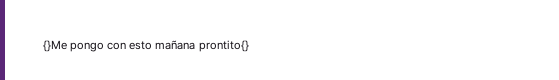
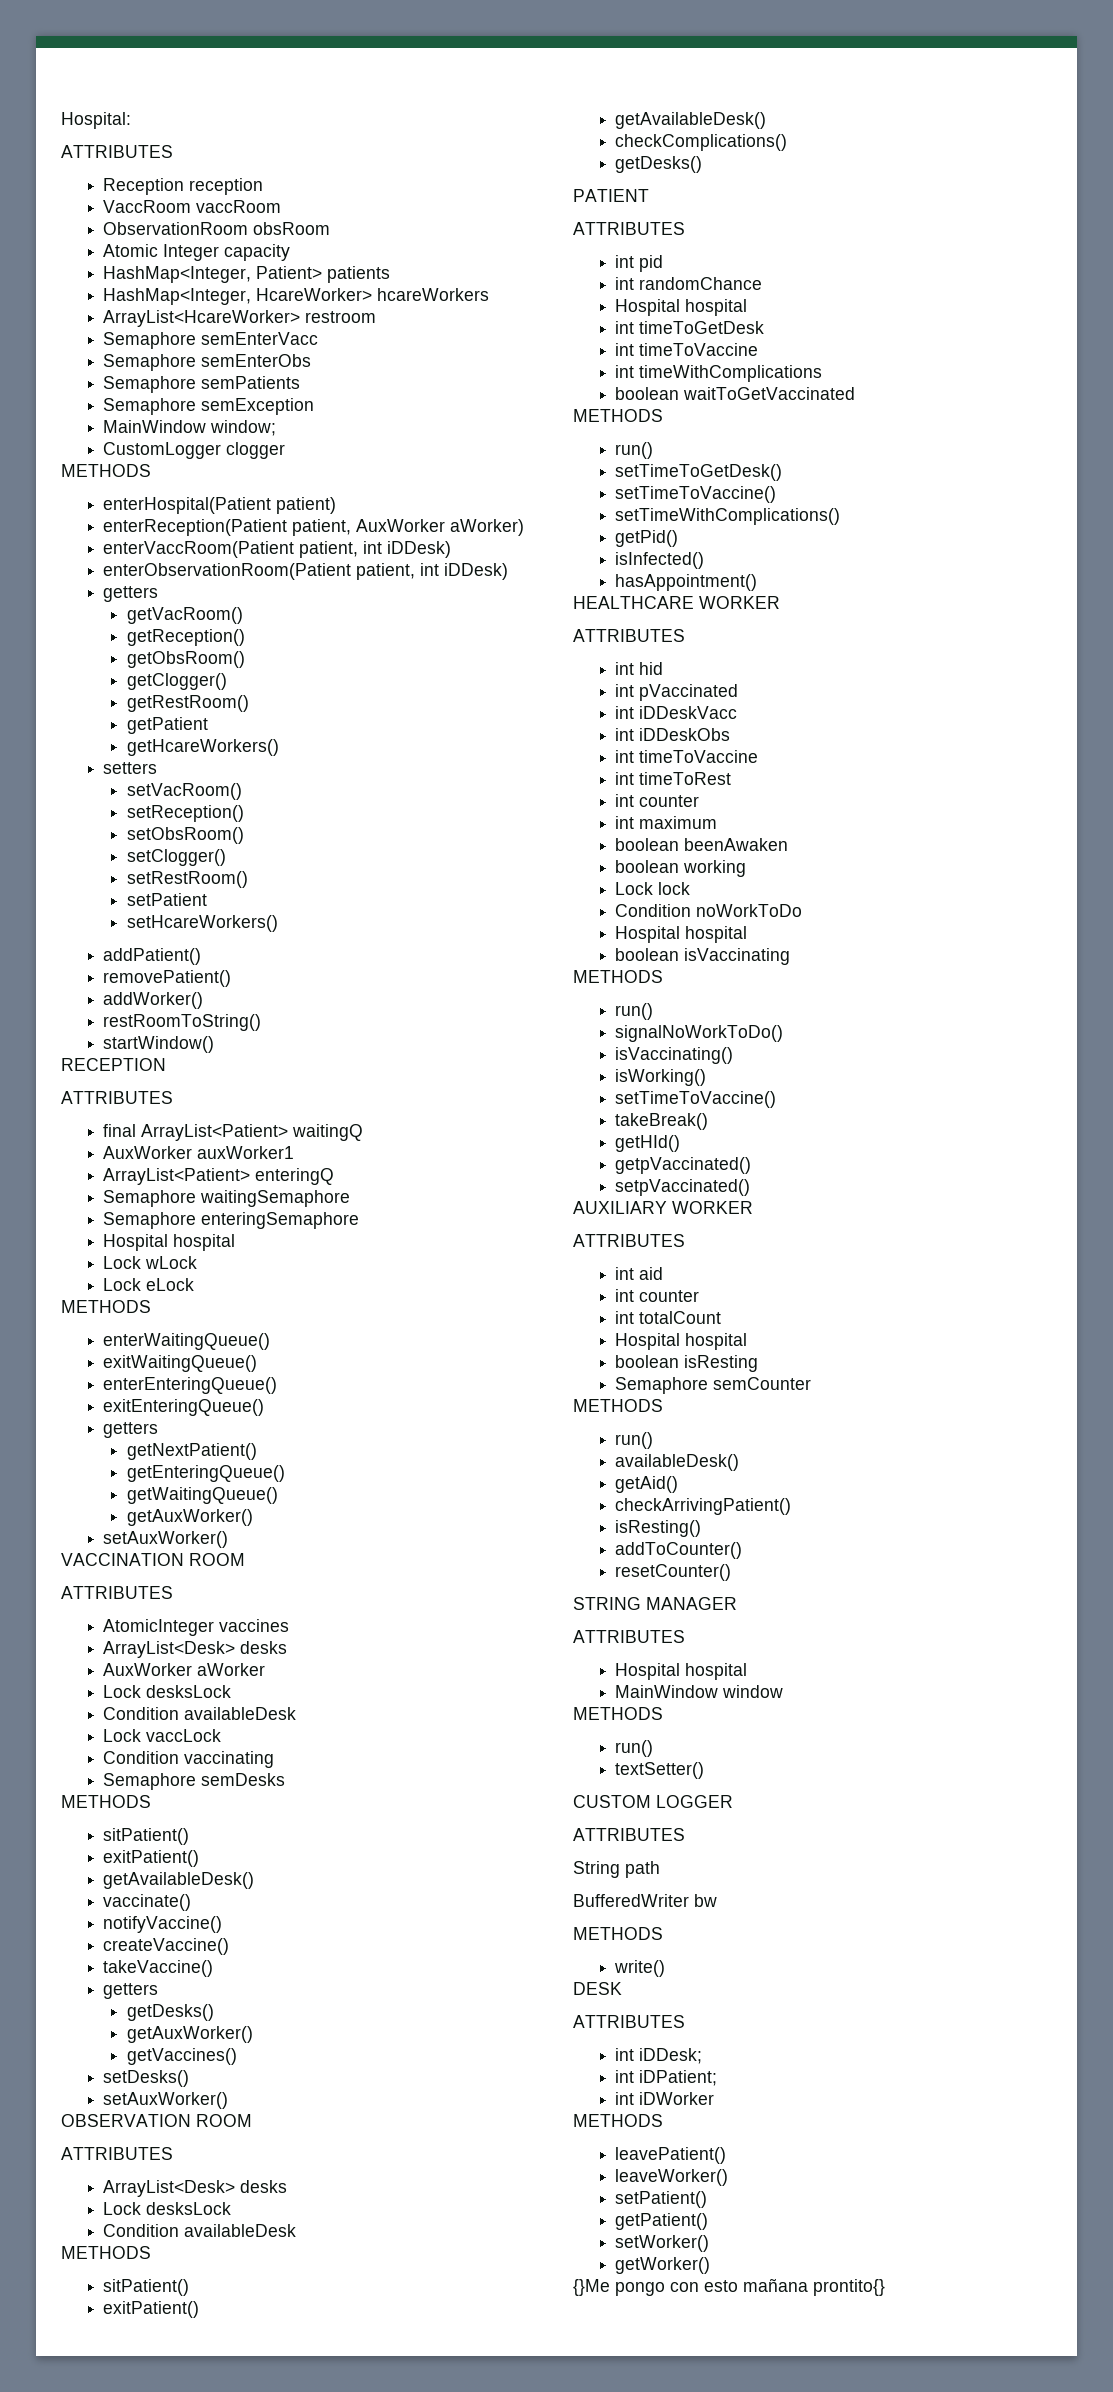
(43, 46) none -> [61,112,131,129] [61,145,173,158] [103,178,264,195] [103,200,282,213] [103,222,331,235] [103,244,291,261] [103,266,391,283] [103,288,490,305] [103,310,377,327] [103,332,319,349] [103,354,312,371] [103,376,301,393] [103,398,315,415] [103,420,277,436] [103,442,286,459] [61,464,151,477] [103,497,337,514] [103,519,525,536] [103,541,452,558] [103,563,509,580] [103,586,159,602] [126,607,243,624] [126,629,245,646] [126,651,245,668] [126,673,227,690] [126,695,249,712] [126,717,208,734] [126,739,279,756] [103,762,158,774] [126,783,242,800] [126,805,244,822] [126,827,244,844] [126,849,226,866] [126,871,248,888] [126,893,207,906] [126,915,278,932] [103,948,202,965] [103,970,232,987] [103,992,204,1009] [103,1014,262,1031] [103,1036,215,1053] [61,1058,166,1071] [61,1091,173,1104] [103,1124,364,1141] [103,1146,295,1159] [103,1168,335,1185] [103,1190,351,1207] [103,1212,360,1229] [103,1234,236,1251] [103,1256,198,1269] [103,1278,195,1291] [61,1300,151,1313] [103,1333,271,1350] [103,1355,258,1372] [103,1377,278,1394] [103,1399,265,1416] [103,1422,159,1438] [126,1443,257,1460] [126,1465,285,1482] [126,1487,278,1504] [126,1509,253,1526] [103,1531,229,1548] [61,1553,245,1566] [61,1586,173,1599] [103,1619,290,1636] [103,1641,288,1658] [103,1663,266,1676] [103,1685,232,1698] [103,1707,297,1720] [103,1729,222,1742] [103,1751,275,1768] [103,1773,286,1790] [61,1795,151,1808] [103,1828,190,1845] [103,1850,200,1867] [103,1872,255,1889] [103,1894,192,1911] [103,1916,223,1933] [103,1938,230,1955] [103,1960,214,1977] [103,1983,159,1999] [126,2004,214,2021] [126,2026,253,2043] [126,2048,237,2065] [103,2070,190,2087] [103,2092,229,2109] [61,2114,252,2127] [61,2147,173,2160] [103,2180,288,2197] [103,2202,232,2215] [103,2224,297,2237] [61,2246,151,2259] [103,2279,190,2296] [103,2301,200,2318] [615,112,767,129] [615,134,788,151] [615,156,703,173] [573,189,649,202] [573,222,685,235] [615,255,664,272] [615,277,763,290] [615,299,748,316] [615,321,765,334] [615,343,759,356] [615,365,823,382] [615,387,856,400] [573,409,663,422] [615,442,654,459] [615,464,783,481] [615,486,777,503] [615,508,841,525] [615,530,679,547] [615,552,705,569] [615,574,758,591] [573,596,780,609] [573,629,685,642] [615,662,664,675] [615,684,739,701] [615,706,738,719] [615,728,731,741] [615,750,759,763] [615,772,732,785] [615,794,700,807] [615,816,718,829] [615,838,789,851] [615,860,747,877] [615,882,691,895] [615,904,803,917] [615,926,748,943] [615,948,791,965] [573,970,663,983] [615,1003,654,1020] [615,1025,784,1042] [615,1047,734,1064] [615,1069,707,1086] [615,1091,777,1108] [615,1113,709,1130] [615,1135,681,1152] [615,1157,752,1174] [615,1179,751,1196] [573,1201,753,1214] [573,1234,685,1247] [615,1267,664,1280] [615,1289,700,1302] [615,1311,722,1324] [615,1333,748,1350] [615,1355,759,1372] [615,1377,812,1394] [573,1399,663,1412] [615,1432,654,1449] [615,1454,740,1471] [615,1476,679,1493] [615,1498,792,1515] [615,1520,702,1537] [615,1542,743,1559] [615,1564,732,1581] [573,1597,737,1610] [573,1630,685,1643] [615,1663,748,1680] [615,1685,784,1698] [573,1707,663,1720] [615,1740,654,1757] [615,1762,705,1779] [573,1795,733,1808] [573,1828,685,1841] [573,1861,660,1878] [573,1894,717,1907] [573,1927,663,1940] [614,1960,666,1977] [573,1982,622,1995] [573,2015,685,2028] [615,2048,703,2064] [615,2070,718,2086] [615,2092,715,2105] [573,2114,663,2127] [615,2147,727,2164] [615,2169,729,2186] [615,2191,708,2208] [615,2213,709,2230] [615,2235,710,2252] [615,2257,711,2274] Hospital: // ATTRIBUTES // Reception reception // VaccRoom vaccRoom // ObservationRoom obsRoom // Atomic Integer capacity // HashMap<Integer, Patient> patients // HashMap<Integer, HcareWorker> hcareWorkers // ArrayList<HcareWorker> restroom // Semaphore semEnterVacc // Semaphore semEnterObs // Semaphore semPatients // Semaphore semException // MainWindow window; // CustomLogger clogger // METHODS // enterHospital(Patient patient) // enterReception(Patient patient, AuxWorker aWorker) // enterVaccRoom(Patient patient, int iDDesk) // enterObservationRoom(Patient patient, int iDDesk) // getters // getVacRoom() // getReception() // getObsRoom() // getClogger() // getRestRoom() // getPatient // getHcareWorkers() // setters // setVacRoom() // setReception() // setObsRoom() // setClogger() // setRestRoom() // setPatient // setHcareWorkers() // addPatient() // removePatient() // addWorker() // restRoomToString() // startWindow() // RECEPTION // ATTRIBUTES // final ArrayList<Patient> waitingQ // AuxWorker auxWorker1 // ArrayList<Patient> enteringQ // Semaphore waitingSemaphore // Semaphore enteringSemaphore // Hospital hospital // Lock wLock // Lock eLock // METHODS // enterWaitingQueue() // exitWaitingQueue() // enterEnteringQueue() // exitEnteringQueue() // getters // getNextPatient() // getEnteringQueue() // getWaitingQueue() // getAuxWorker() // setAuxWorker() // VACCINATION ROOM // ATTRIBUTES // AtomicInteger vaccines // ArrayList<Desk> desks // AuxWorker aWorker // Lock desksLock // Condition availableDesk // Lock vaccLock // Condition vaccinating // Semaphore semDesks // METHODS // sitPatient() // exitPatient() // getAvailableDesk() // vaccinate() // notifyVaccine() // createVaccine() // takeVaccine() // getters // getDesks() // getAuxWorker() // getVaccines() // setDesks() // setAuxWorker() // OBSERVATION ROOM // ATTRIBUTES // ArrayList<Desk> desks // Lock desksLock // Condition availableDesk // METHODS // sitPatient() // exitPatient() // getAvailableDesk() // checkComplications() // getDesks() // PATIENT // ATTRIBUTES // int pid // int randomChance // Hospital hospital // int timeToGetDesk // int timeToVaccine // int timeWithComplications // boolean waitToGetVaccinated // METHODS // run() // setTimeToGetDesk() // setTimeToVaccine() // setTimeWithComplications() // getPid() // isInfected() // hasAppointment() // HEALTHCARE WORKER // ATTRIBUTES // int hid // int pVaccinated // int iDDeskVacc // int iDDeskObs // int timeToVaccine // int timeToRest // int counter // int maximum // boolean beenAwaken // boolean working // Lock lock // Condition noWorkToDo // Hospital hospital // boolean isVaccinating // METHODS // run() // signalNoWorkToDo() // isVaccinating() // isWorking() // setTimeToVaccine() // takeBreak() // getHId() // getpVaccinated() // setpVaccinated() // AUXILIARY WORKER // ATTRIBUTES // int aid // int counter // int totalCount // Hospital hospital // boolean isResting // Semaphore semCounter // METHODS // run() // availableDesk() // getAid() // checkArrivingPatient() // isResting() // addToCounter() // resetCounter() // STRING MANAGER // ATTRIBUTES // Hospital hospital // MainWindow window // METHODS // run() // textSetter() // CUSTOM LOGGER // ATTRIBUTES // String path // BufferedWriter bw // METHODS // write() // DESK // ATTRIBUTES // int iDDesk; // int iDPatient; // int iDWorker // METHODS // leavePatient() // leaveWorker() // setPatient() // getPatient() // setWorker() // getWorker() //

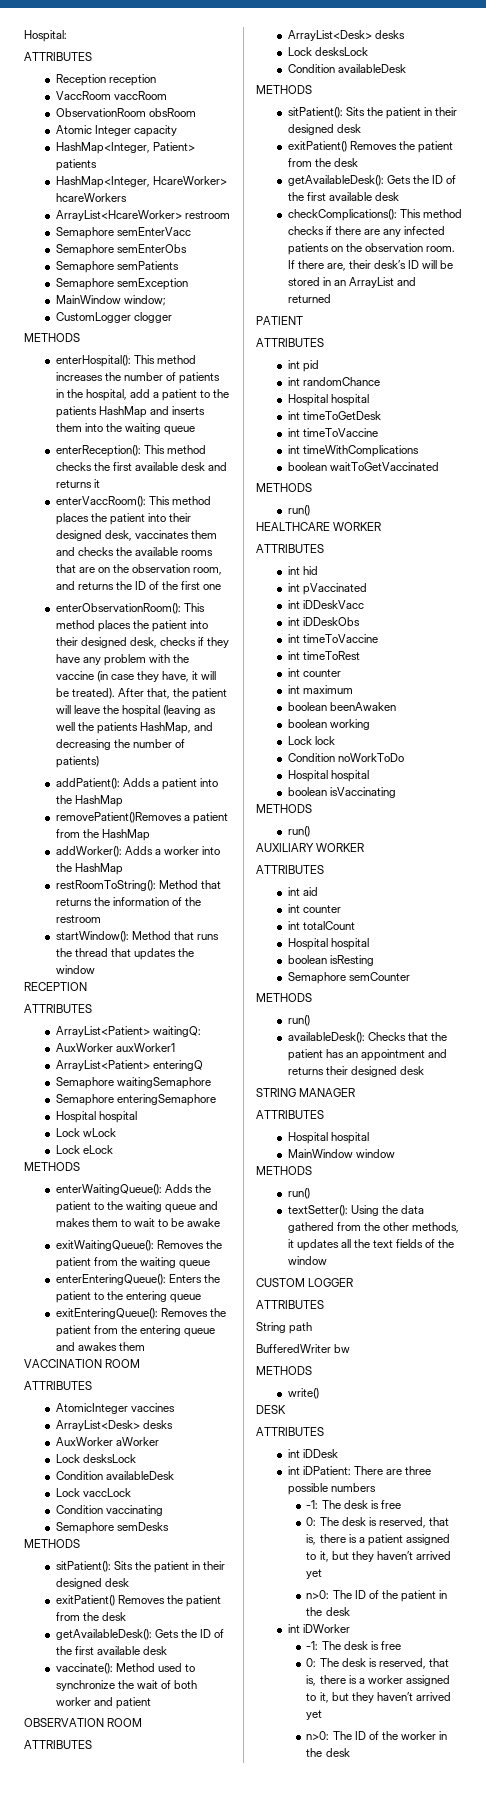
[103,497,337,514] [103,519,525,536] [103,541,452,558] [103,563,509,580] [103,586,159,602] [126,607,243,624] [126,629,245,646] [126,651,245,668] [126,673,227,690] [126,695,249,712] [126,717,208,734] [126,739,279,756] [103,762,158,774] [126,783,242,800] [126,805,244,822] [126,827,244,844] [126,849,226,866] [126,871,248,888] [126,893,207,906] [126,915,278,932] [103,948,202,965] [103,970,232,987] [103,992,204,1009] [103,1014,262,1031] [103,1036,215,1053] enterHospital(Patient patient) // enterReception(Patient patient, AuxWorker aWorker) // enterVaccRoom(Patient patient, int iDDesk) // enterObservationRoom(Patient patient, int iDDesk) // getters // getVacRoom() // getReception() // getObsRoom() // getClogger() // getRestRoom() // getPatient // getHcareWorkers() // setters // setVacRoom() // setReception() // setObsRoom() // setClogger() // setRestRoom() // setPatient // setHcareWorkers() // addPatient() // removePatient() // addWorker() // restRoomToString() // startWindow() -> [55,355,196,367] [55,372,220,384] [55,389,230,401] [55,406,205,418] [55,423,195,435] [55,445,206,457] [55,462,228,471] [55,479,100,488] [55,496,211,507] [55,513,191,525] [55,530,217,541] [55,547,213,556] [55,564,223,575] [55,581,222,590] [55,603,205,614] [55,620,208,632] [55,637,230,648] [55,654,189,666] [55,671,217,682] [55,688,228,700] [55,705,217,717] [55,722,213,734] [55,739,185,750] [55,756,99,768] [55,778,218,790] [55,795,123,807] [55,812,228,824] [55,829,150,841] [55,846,220,857] [55,863,123,875] [55,880,221,891] [55,897,201,906] [55,915,101,923] [55,931,219,942] [55,948,194,960] [55,965,95,974] enterHospital(): This method increases the number of patients in the hospital, add a patient to the patients HashMap and inserts them into the waiting queue // enterReception(): This method checks the first available desk and returns it // enterVaccRoom(): This method places the patient into their designed desk, vaccinates them and checks the available rooms that are on the observation room, and returns the ID of the first one // enterObservationRoom(): This method places the patient into their designed desk, checks if they have any problem with the vaccine (in case they have, it will be treated). After that, the patient will leave the hospital (leaving as well the patients HashMap, and decreasing the number of patients) // addPatient(): Adds a patient into the HashMap // removePatient()Removes a patient from the HashMap // addWorker(): Adds a worker into the HashMap // restRoomToString(): Method that returns the information of the restroom // startWindow(): Method that runs the thread that updates the window
[103,1124,364,1141] final ArrayList<Patient> waitingQ -> [55,1026,201,1037] ArrayList<Patient> waitingQ:
[103,1333,271,1350] [103,1355,258,1372] [103,1377,278,1394] [103,1399,265,1416] [103,1422,159,1438] [126,1443,257,1460] [126,1465,285,1482] [126,1487,278,1504] [126,1509,253,1526] [103,1531,229,1548] enterWaitingQueue() // exitWaitingQueue() // enterEnteringQueue() // exitEnteringQueue() // getters // getNextPatient() // getEnteringQueue() // getWaitingQueue() // getAuxWorker() // setAuxWorker() -> [55,1184,211,1195] [55,1201,219,1213] [55,1218,221,1227] [55,1240,222,1251] [55,1257,210,1269] [55,1274,220,1285] [55,1291,201,1303] [55,1308,226,1319] [55,1325,215,1337] [55,1342,145,1351] enterWaitingQueue(): Adds the patient to the waiting queue and makes them to wait to be awake // exitWaitingQueue(): Removes the patient from the waiting queue // enterEnteringQueue(): Enters the patient to the entering queue // exitEnteringQueue(): Removes the patient from the entering queue and awakes them
[103,1828,190,1845] [103,1850,200,1867] [103,1872,255,1889] [103,1894,192,1911] [103,1916,223,1933] [103,1938,230,1955] [103,1960,214,1977] [103,1983,159,1999] [126,2004,214,2021] [126,2026,253,2043] [126,2048,237,2065] [103,2070,190,2087] [103,2092,229,2109] sitPatient() // exitPatient() // getAvailableDesk() // vaccinate() // notifyVaccine() // createVaccine() // takeVaccine() // getters // getDesks() // getAuxWorker() // getVaccines() // setDesks() // setAuxWorker() -> [55,1561,226,1573] [55,1578,129,1589] [55,1595,221,1607] [55,1612,126,1621] [55,1629,224,1640] [55,1646,167,1655] [55,1663,195,1674] [55,1680,197,1691] [55,1697,151,1709] sitPatient(): Sits the patient in their designed desk // exitPatient() Removes the patient from the desk // getAvailableDesk(): Gets the ID of the first available desk // vaccinate(): Method used to synchronize the wait of both worker and patient
[103,2279,190,2296] [103,2301,200,2318] [615,112,767,129] [615,134,788,151] [615,156,703,173] sitPatient() // exitPatient() // getAvailableDesk() // checkComplications() // getDesks() -> [287,107,458,119] [287,124,361,135] [287,141,453,153] [287,158,358,167] [287,175,456,186] [287,192,399,201] [287,209,462,221] [287,226,446,237] [287,243,455,255] [287,260,454,271] [287,277,416,288] [287,294,331,303] sitPatient(): Sits the patient in their designed desk // exitPatient() Removes the patient from the desk // getAvailableDesk(): Gets the ID of the first available desk // checkComplications(): This method checks if there are any infected patients on the observation room. If there are, their desk’s ID will be stored in an ArrayList and returned
[615,464,783,481] [615,486,777,503] [615,508,841,525] [615,530,679,547] [615,552,705,569] [615,574,758,591] // setTimeToGetDesk() // setTimeToVaccine() // setTimeWithComplications() // getPid() // isInfected() // hasAppointment() -> (310, 510) none
[615,1025,784,1042] [615,1047,734,1064] [615,1069,707,1086] [615,1091,777,1108] [615,1113,709,1130] [615,1135,681,1152] [615,1157,752,1174] [615,1179,751,1196] // signalNoWorkToDo() // isVaccinating() // isWorking() // setTimeToVaccine() // takeBreak() // getHId() // getpVaccinated() // setpVaccinated() -> (310, 831) none
[615,1454,740,1471] [615,1476,679,1493] [615,1498,792,1515] [615,1520,702,1537] [615,1542,743,1559] [615,1564,732,1581] availableDesk() // getAid() // checkArrivingPatient() // isResting() // addToCounter() // resetCounter() -> [287,1032,447,1043] [287,1049,447,1061] [287,1066,424,1077] availableDesk(): Checks that the patient has an appointment and returns their designed desk
[615,1762,705,1779] textSetter() -> [287,1205,424,1216] [287,1222,459,1233] [287,1239,455,1251] [287,1256,327,1265] textSetter(): Using the data gathered from the other methods, it updates all the text fields of the window
[639,2048,703,2064] [615,2070,718,2086] [615,2092,715,2105] [573,2114,663,2127] [615,2147,727,2164] [615,2169,729,2186] [615,2191,708,2208] [615,2213,709,2230] [615,2235,710,2252] [615,2257,711,2274] [573,2278,885,2296] iDDesk; // int iDPatient; // int iDWorker // METHODS // leavePatient() // leaveWorker() // setPatient() // getPatient() // setWorker() // getWorker() // {}Me pongo con esto mañana prontito{} -> [302,1449,338,1458] [287,1466,431,1475] [287,1483,376,1495] [306,1500,401,1509] [306,1517,449,1528] [306,1534,450,1546] [306,1551,451,1562] [306,1569,323,1579] [306,1590,448,1602] [306,1607,350,1616] [287,1624,350,1633] [306,1641,401,1650] [306,1658,449,1669] [306,1675,450,1686] [306,1692,451,1703] [306,1710,323,1720] [306,1731,448,1740] [306,1748,350,1757] iDDesk // int iDPatient: There are three possible numbers // -1: The desk is free // 0: The desk is reserved, that is, there is a patient assigned to it, but they haven’t arrived yet // n>0: The ID of the patient in the desk // int iDWorker // -1: The desk is free // 0: The desk is reserved, that is, there is a worker assigned to it, but they haven’t arrived yet // n>0: The ID of the worker in the desk

